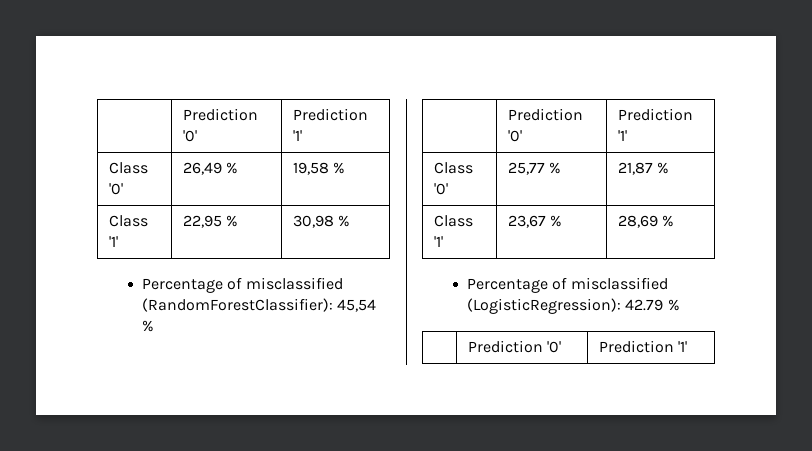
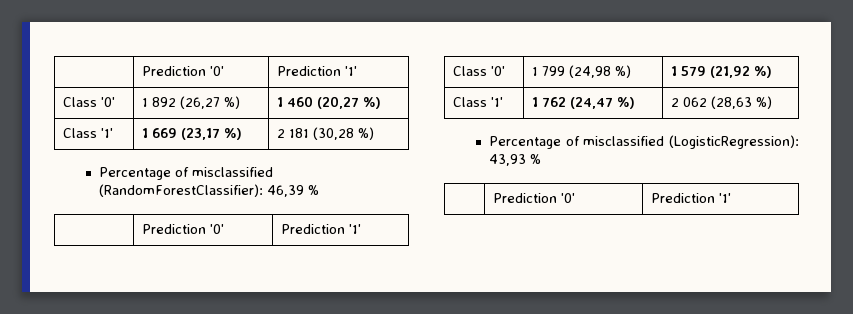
[182,108,258,121] [182,130,197,142] [292,108,368,121] [292,130,302,141] [108,162,148,174] [108,183,123,195] [182,162,238,175] [292,162,345,175] [108,215,148,227] [108,236,118,247] [182,215,238,228] [292,215,350,228] | Prediction '0' | Prediction '1' // Class '0' | 26,49 % | 19,58 % // Class '1' | 22,95 % | 30,98 % -> [142,66,225,76] [277,66,358,76] [63,97,116,107] [142,96,241,109] [277,96,382,109] [63,128,114,138] [142,128,243,140] [277,127,375,140] | Prediction '0' | Prediction '1' // Class '0' | 1 892 (26,27 %) | 1 460 (20,27 %) // Class '1' | 1 669 (23,17 %) | 2 181 (30,28 %)
[337,299,377,312] 45,54 -> [266,185,304,197] 46,39
[507,162,561,175] [617,162,669,175] [433,215,473,227] [433,236,443,247] [507,215,562,228] [617,215,674,228] 25,77 % | 21,87 % // Class '1' | 23,67 % | 28,69 % -> [532,65,632,78] [671,66,773,78] [453,97,504,107] [532,97,636,109] [671,96,773,109] 1 799 (24,98 %) | 1 579 (21,92 %) // Class '1' | 1 762 (24,47 %) | 2 062 (28,63 %)
[625,299,664,311] 42.79 -> [488,154,526,166] 43,93

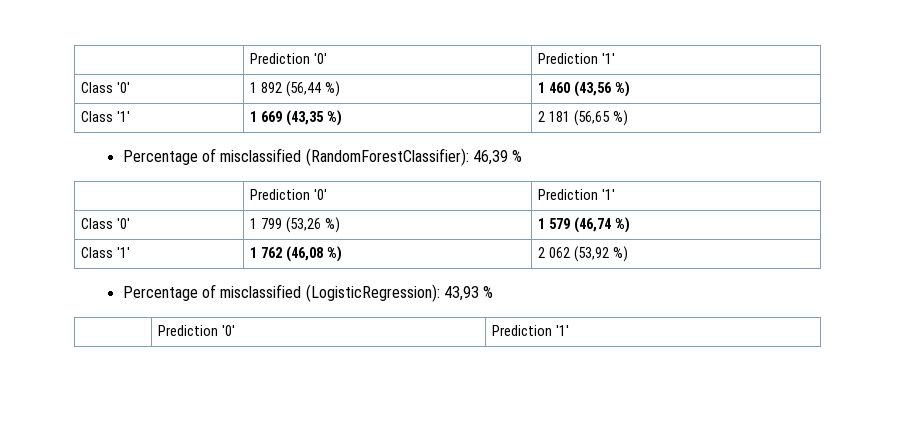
[180,96,221,109] (26,27 -> [285,81,321,97] (56,44
[317,96,360,109] (20,27 -> [573,81,612,97] (43,56
[181,128,221,140] (23,17 -> [285,110,324,126] (43,35
[313,127,355,140] (30,28 -> [573,110,610,126] (56,65
[569,65,612,78] (24,98 -> [285,217,321,233] (53,26
[710,66,751,78] (21,92 -> [573,217,611,233] (46,74
[570,97,614,109] (24,47 -> [285,246,323,262] (46,08
[711,96,753,109] (28,63 -> [573,246,609,262] (53,92

